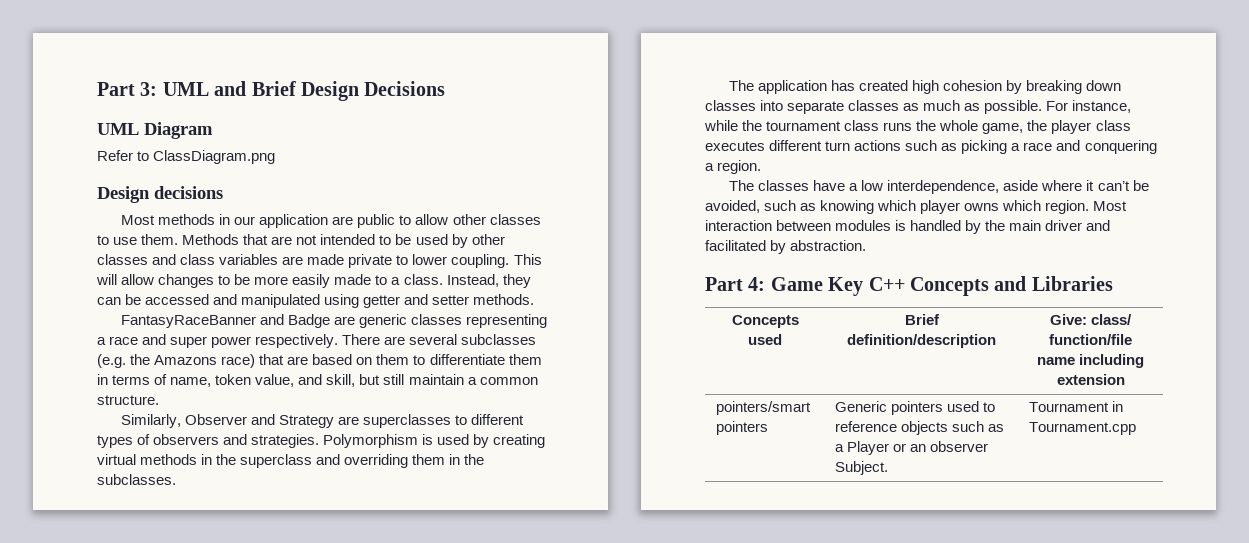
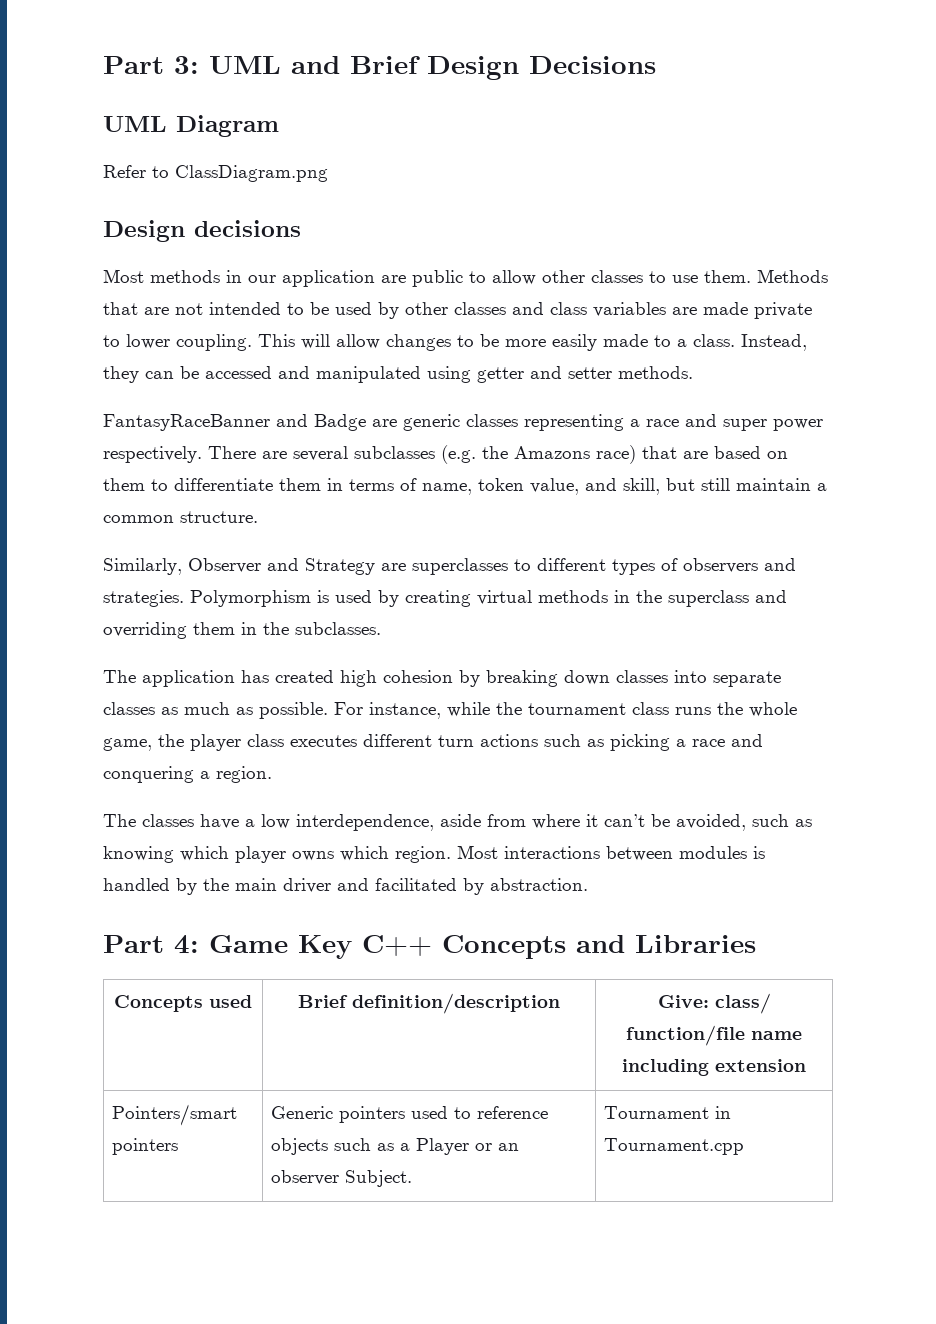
(1039, 185) none -> [487,814,526,827] from
[705,220,772,231] interaction -> [504,846,600,859] interactions
[715,401,811,415] pointers/smart -> [111,1104,237,1126] Pointers/smart

